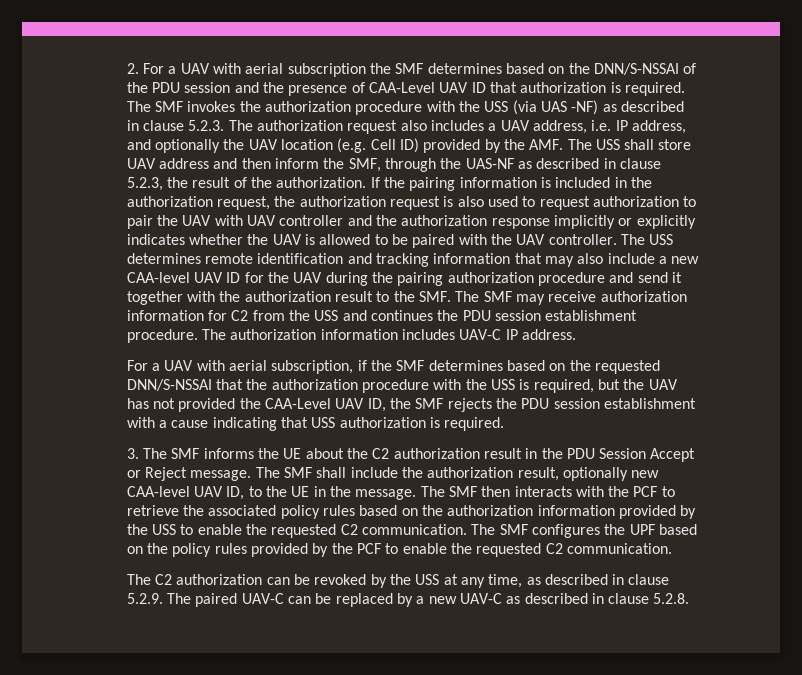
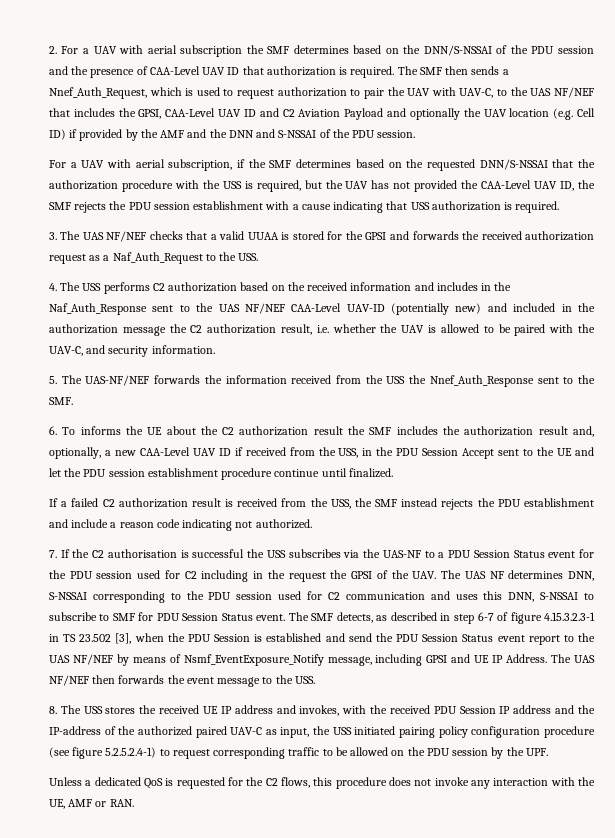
[187,100,684,115] [126,120,686,134] [126,138,692,153] [126,158,661,172] [126,177,652,191] [126,196,484,210] invokes the authorization procedure with the USS (via UAS -NF) as described in clause 5.2.3. The authorization request also includes a UAV address, i.e. IP address, and optionally the UAV location (e.g. Cell ID) provided by the AMF. The USS shall store UAV address and then inform the SMF, through the UAS-NF as described in clause 5.2.3, the result of the authorization. If the pairing information is included in the authorization request, the authorization request is also -> [445,66,509,75] [48,87,194,99] then sends a Nnef_Auth_Request, which is
[246,215,696,229] [126,234,674,248] [126,253,700,267] [126,272,682,286] [126,291,687,305] [126,310,638,321] [126,329,576,343] UAV controller and the authorization response implicitly or explicitly indicates whether the UAV is allowed to be paired with the UAV controller. The USS determines remote identification and tracking information that may also include a new CAA-level UAV ID for the UAV during the pairing authorization procedure and send it together with the authorization result to the SMF. The SMF may receive authorization information for C2 from the USS and continues the PDU session establishment procedure. The authorization information includes UAV-C IP address. -> [459,87,595,98] [48,108,596,120] [48,129,416,141] UAV-C, to the UAS NF/NEF that includes the GPSI, CAA-Level UAV ID and C2 Aviation Payload and optionally the UAV location (e.g. Cell ID) if provided by the AMF and the DNN and S-NSSAI of the PDU session.
[171,448,200,459] SMF -> [82,231,594,242] [48,252,259,264] [48,282,512,294] [48,303,595,315] [48,324,595,336] [48,345,215,357] [48,375,595,387] [48,397,73,405] [48,426,76,435] UAS NF/NEF checks that a valid UUAA is stored for the GPSI and forwards the received authorization request as a Naf_Auth_Request to the USS. // 4. The USS performs C2 authorization based on the received information and includes in the Naf_Auth_Response sent to the UAS NF/NEF CAA-Level UAV-ID (potentially new) and included in the authorization message the C2 authorization result, i.e. whether the UAV is allowed to be paired with the UAV-C, and security information. // 5. The UAS-NF/NEF forwards the information received from the USS the Nnef_Auth_Response sent to the SMF. // 6. To
(522, 453) none -> [348,426,595,437] [48,447,359,459] the SMF includes the authorization result and, optionally, a new CAA-Level UAV ID if received from the USS,
[126,467,660,481] [126,486,675,500] [126,505,697,519] [126,524,697,538] [126,543,672,557] [126,574,670,588] [126,593,690,607] or Reject message. The SMF shall include the authorization result, optionally new CAA-level UAV ID, to the UE in the message. The SMF then interacts with the PCF to retrieve the associated policy rules based on the authorization information provided by the USS to enable the requested C2 communication. The SMF configures the UPF based on the policy rules provided by the PCF to enable the requested C2 communication. // The C2 authorization can be revoked by the USS at any time, as described in clause 5.2.9. The paired UAV-C can be replaced by a new UAV-C as described in clause 5.2.8. -> [498,447,595,456] [48,468,393,480] [48,498,594,510] [48,519,312,531] [48,549,594,558] [48,570,594,582] [48,591,594,603] [48,612,595,624] [48,633,595,645] [48,654,595,666] [48,675,315,687] [48,705,595,716] [48,726,595,738] [48,747,548,759] [48,777,595,789] [48,799,134,809] sent to the UE and let the PDU session establishment procedure continue until finalized. // If a failed C2 authorization result is received from the USS, the SMF instead rejects the PDU establishment and include a reason code indicating not authorized. // 7. If the C2 authorisation is successful the USS subscribes via the UAS-NF to a PDU Session Status event for the PDU session used for C2 including in the request the GPSI of the UAV. The UAS NF determines DNN, S-NSSAI corresponding to the PDU session used for C2 communication and uses this DNN, S-NSSAI to subscribe to SMF for PDU Session Status event. The SMF detects, as described in step 6-7 of figure 4.15.3.2.3-1 in TS 23.502 [3], when the PDU Session is established and send the PDU Session Status event report to the UAS NF/NEF by means of Nsmf_EventExposure_Notify message, including GPSI and UE IP Address. The UAS NF/NEF then forwards the event message to the USS. // 8. The USS stores the received UE IP address and invokes, with the received PDU Session IP address and the IP-address of the authorized paired UAV-C as input, the USS initiated pairing policy configuration procedure (see figure 5.2.5.2.4-1) to request corresponding traffic to be allowed on the PDU session by the UPF. // Unless a dedicated QoS is requested for the C2 flows, this procedure does not invoke any interaction with the UE, AMF or RAN.

